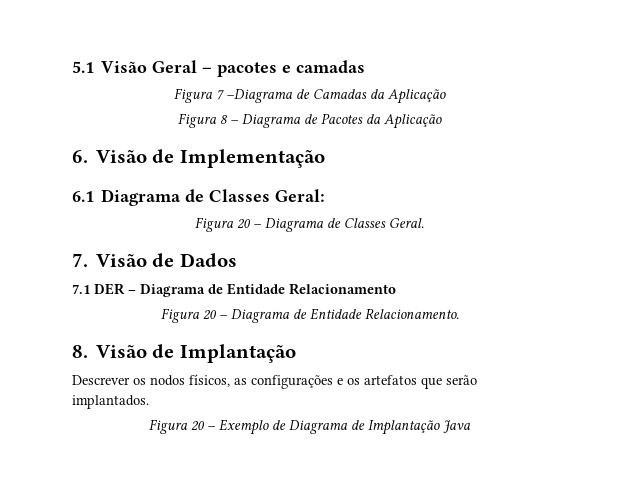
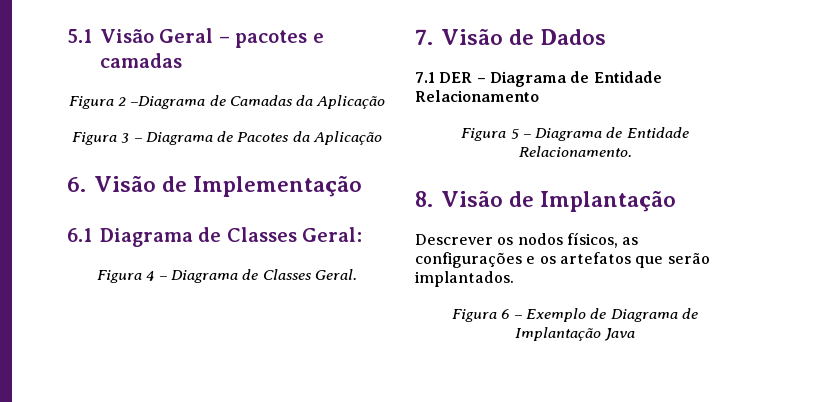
[216,90,224,100] 7 -> [117,97,126,106] 2
[220,115,228,124] 8 -> [121,133,130,143] 3
[237,219,251,229] 20 -> [146,270,155,281] 4
[202,310,217,320] 20 -> [510,128,519,139] 5
[191,421,205,431] 20 -> [501,309,510,319] 6

